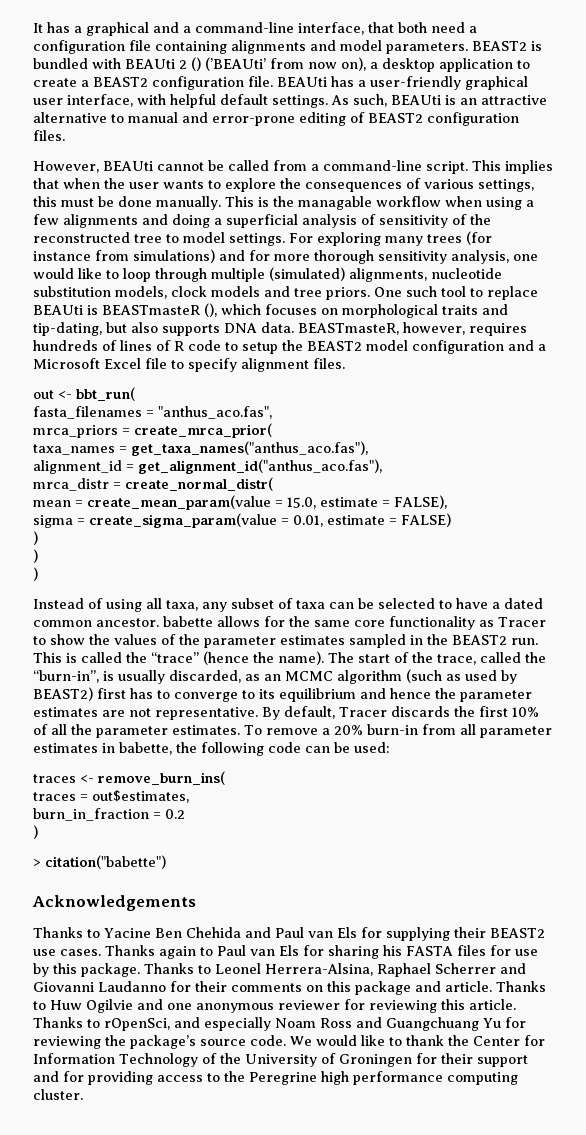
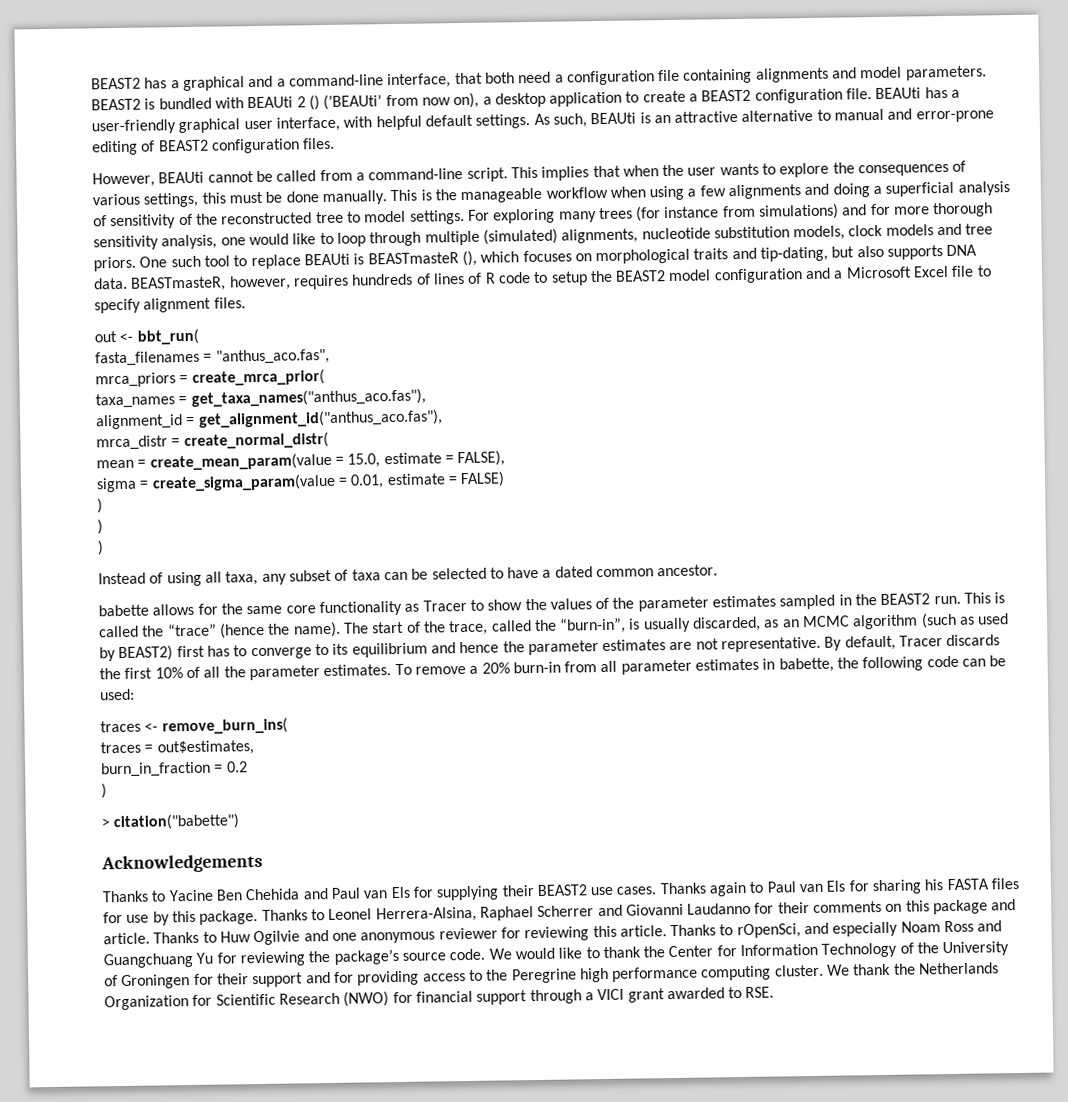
[33,23,43,33] It -> [91,77,141,90] BEAST2
[298,196,372,210] managable -> [460,187,543,204] manageable
(159, 622) none -> (719, 570) //
(83, 1094) none -> [827,962,1000,976] [104,986,775,1011] We thank the Netherlands Organization for Scientific Research (NWO) for financial support through a VICI grant awarded to RSE.

